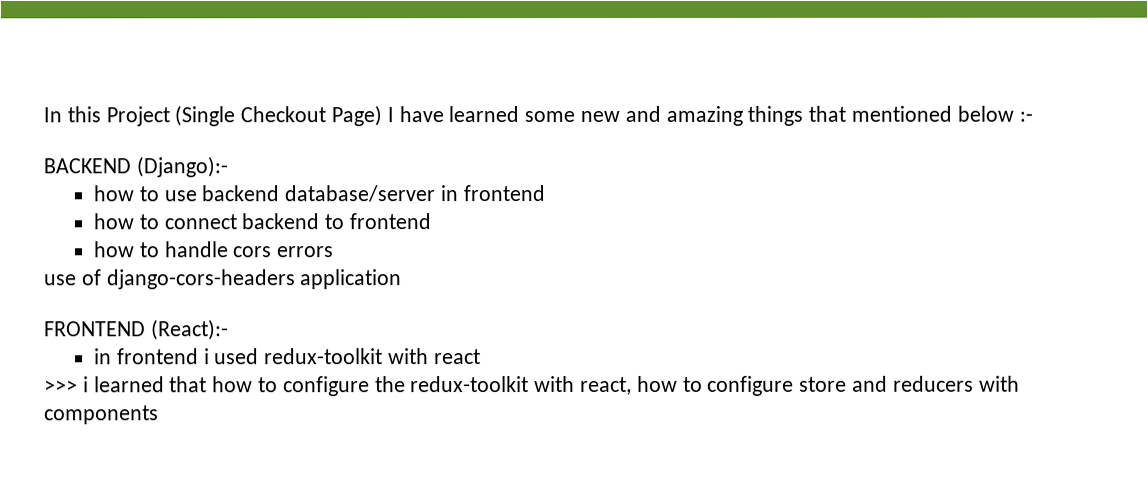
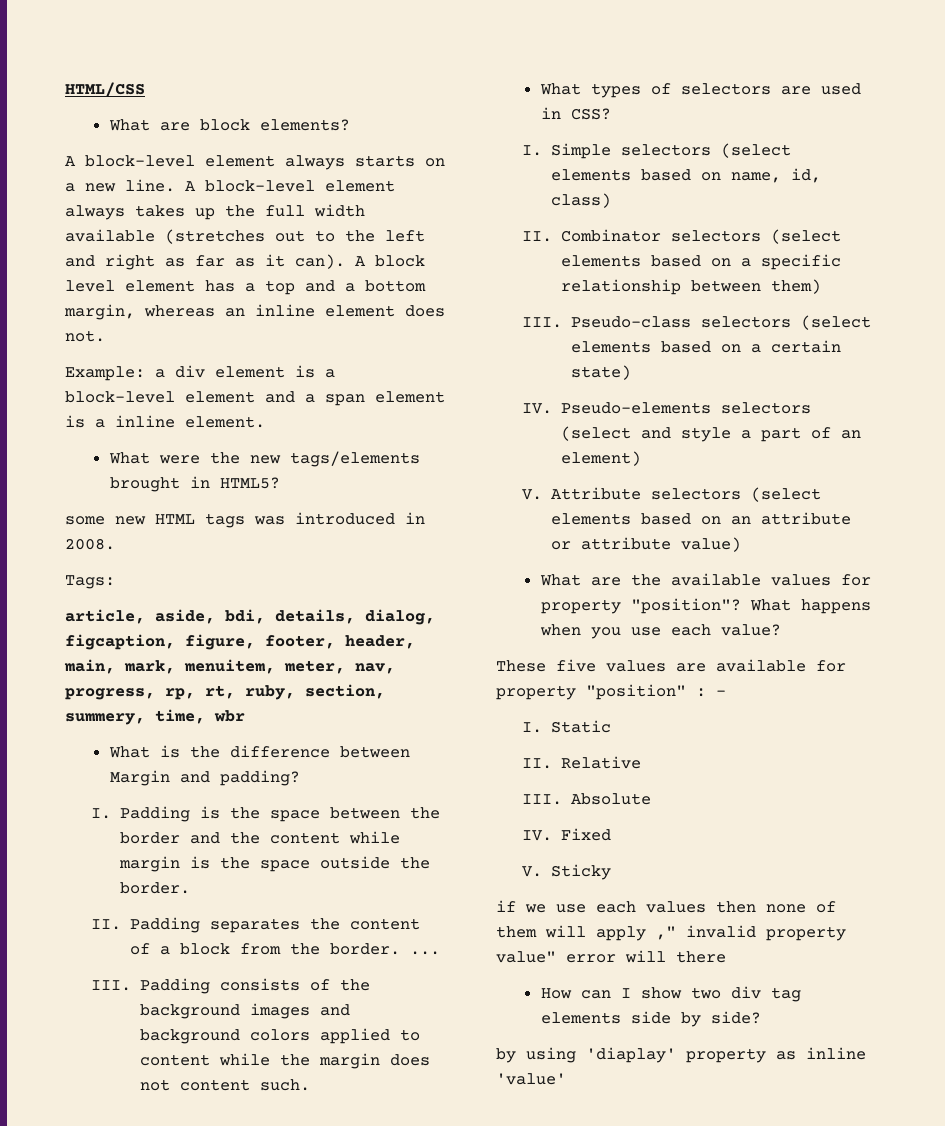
[43,105,1033,127] [43,156,228,178] [93,185,545,203] [93,213,432,230] [93,241,335,258] [44,269,403,290] [44,319,229,341] [94,348,481,365] [44,375,1020,397] [44,405,159,425] In this Project (Single Checkout Page) I have learned some new and amazing things that mentioned below :- // BACKEND (Django):- // how to use backend database/server in frontend // how to connect backend to frontend // how to handle cors errors // use of django-cors-headers application // FRONTEND (React):- // in frontend i used redux-toolkit with react // >>> i learned that how to configure the redux-toolkit with react, how to configure store and reducers with components -> [65,82,145,97] [108,119,350,131] [65,155,445,170] [65,179,395,192] [65,204,365,220] [65,229,425,244] [65,254,425,270] [65,280,426,295] [64,304,445,320] [65,330,105,342] [65,365,335,381] [65,391,445,406] [65,415,265,428] [108,451,420,467] [109,476,280,492] [65,512,425,528] [65,538,115,550] [65,575,115,589] [65,609,435,625] [65,634,415,650] [64,659,395,674] [65,684,385,700] [65,709,245,725] [108,745,410,758] [109,770,300,786] [91,806,440,822] [119,831,400,844] [118,856,430,872] [119,882,190,894] [91,917,420,933] [129,943,440,955] [91,978,370,994] [139,1003,350,1019] [139,1028,420,1044] [139,1053,430,1069] [139,1079,310,1091] [539,83,861,98] [540,107,611,120] [522,143,791,159] [550,168,821,183] [550,193,611,208] [522,229,841,244] [560,254,841,270] [560,279,821,295] [522,315,871,330] [570,340,841,353] [570,365,631,380] [522,402,811,414] [560,426,861,442] [560,451,641,466] [522,487,821,502] [550,512,851,525] [550,537,741,552] [539,573,871,586] [540,598,871,614] [539,624,781,639] [496,659,846,672] [496,684,726,700] [522,720,611,733] [522,756,641,769] [522,793,651,805] [522,828,611,841] [522,864,611,880] [496,900,836,913] [496,925,846,941] [496,950,726,963] [540,986,801,1002] [540,1011,761,1027] [496,1047,866,1063] [496,1073,566,1085] HTML/CSS // What are block elements? // A block-level element always starts on a new line. A block-level element always takes up the full width available (stretches out to the left and right as far as it can). A block level element has a top and a bottom margin, whereas an inline element does not. // Example: a div element is a block-level element and a span element is a inline element. // What were the new tags/elements brought in HTML5? // some new HTML tags was introduced in 2008. // Tags: // article, aside, bdi, details, dialog, figcaption, figure, footer, header, main, mark, menuitem, meter, nav, progress, rp, rt, ruby, section, summery, time, wbr // What is the difference between Margin and padding? // I. Padding is the space between the border and the content while margin is the space outside the border. // II. Padding separates the content of a block from the border. ... // III. Padding consists of the background images and background colors applied to content while the margin does not content such. // What types of selectors are used in CSS? // I. Simple selectors (select elements based on name, id, class) // II. Combinator selectors (select elements based on a specific relationship between them) // III. Pseudo-class selectors (select elements based on a certain state) // IV. Pseudo-elements selectors (select and style a part of an element) // V. Attribute selectors (select elements based on an attribute or attribute value) // What are the available values for property "position"? What happens when you use each value? // These five values are available for property "position" : - // I. Static // II. Relative // III. Absolute // IV. Fixed // V. Sticky // if we use each values then none of them will apply ," invalid property value" error will there // How can I show two div tag elements side by side? // by using 'diaplay' property as inline 'value'

